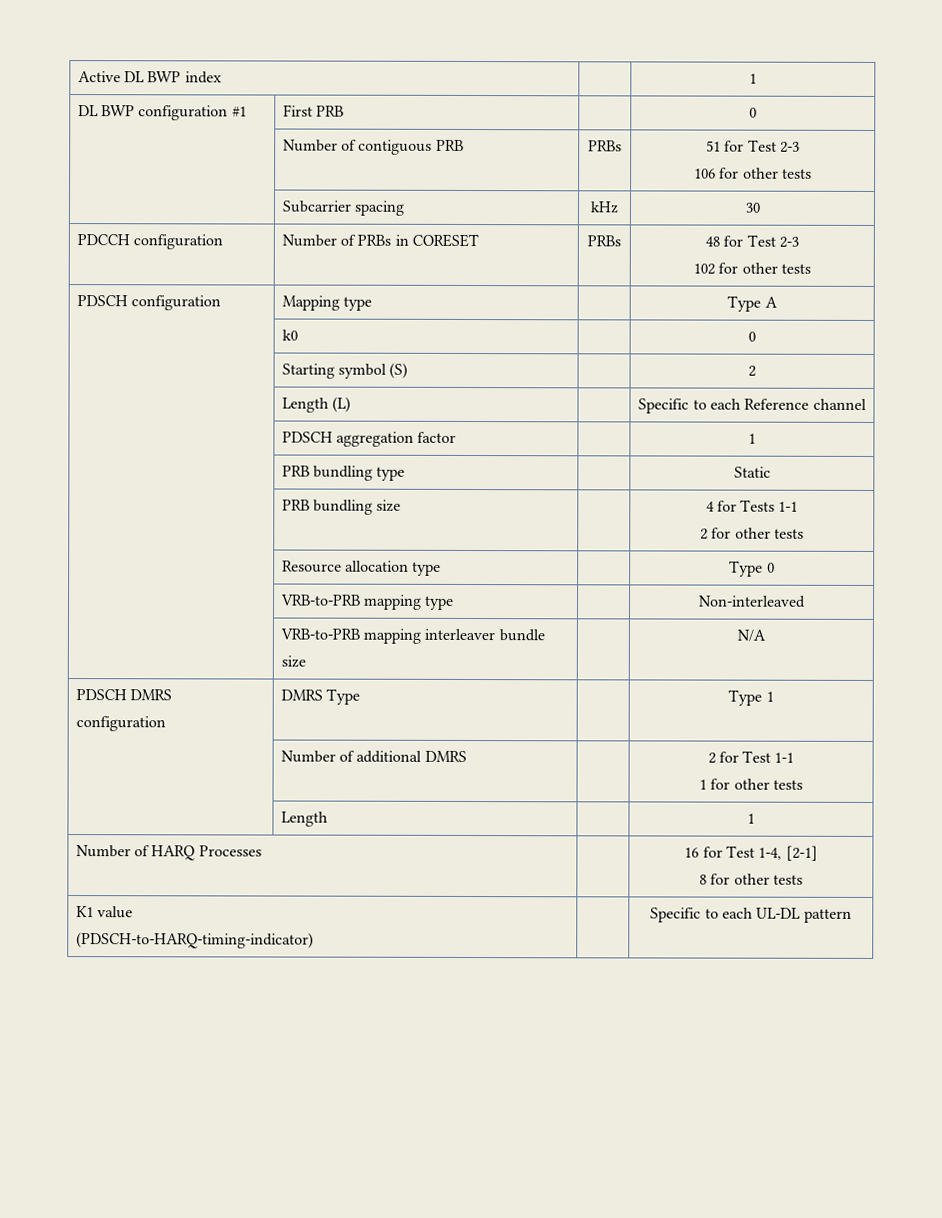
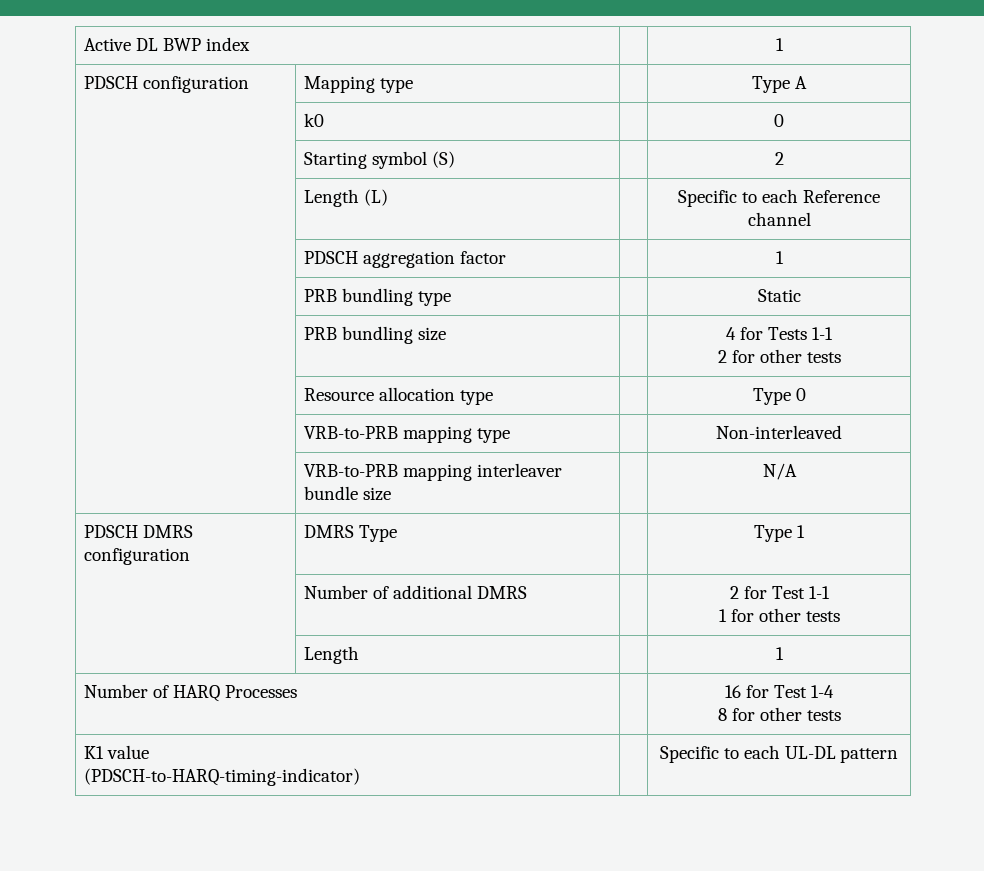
[77,105,247,121] [282,104,345,117] [749,107,757,118] [282,139,464,155] [588,140,622,152] [706,139,800,153] [694,167,812,179] [281,200,405,216] [590,201,618,214] [744,202,760,213] [76,234,224,250] [281,233,480,248] [587,235,621,247] [705,234,799,248] [693,262,811,275] // DL BWP configuration #1 | First PRB | | 0 // | Number of contiguous PRB | PRBs | 51 for Test 2-3 // 106 for other tests // | Subcarrier spacing | kHz | 30 // PDCCH configuration | Number of PRBs in CORESET | PRBs | 48 for Test 2-3 // 102 for other tests -> (784, 44) none
[758,845,818,861] 1-4, [2-1] -> [810,685,834,698] 1-4

